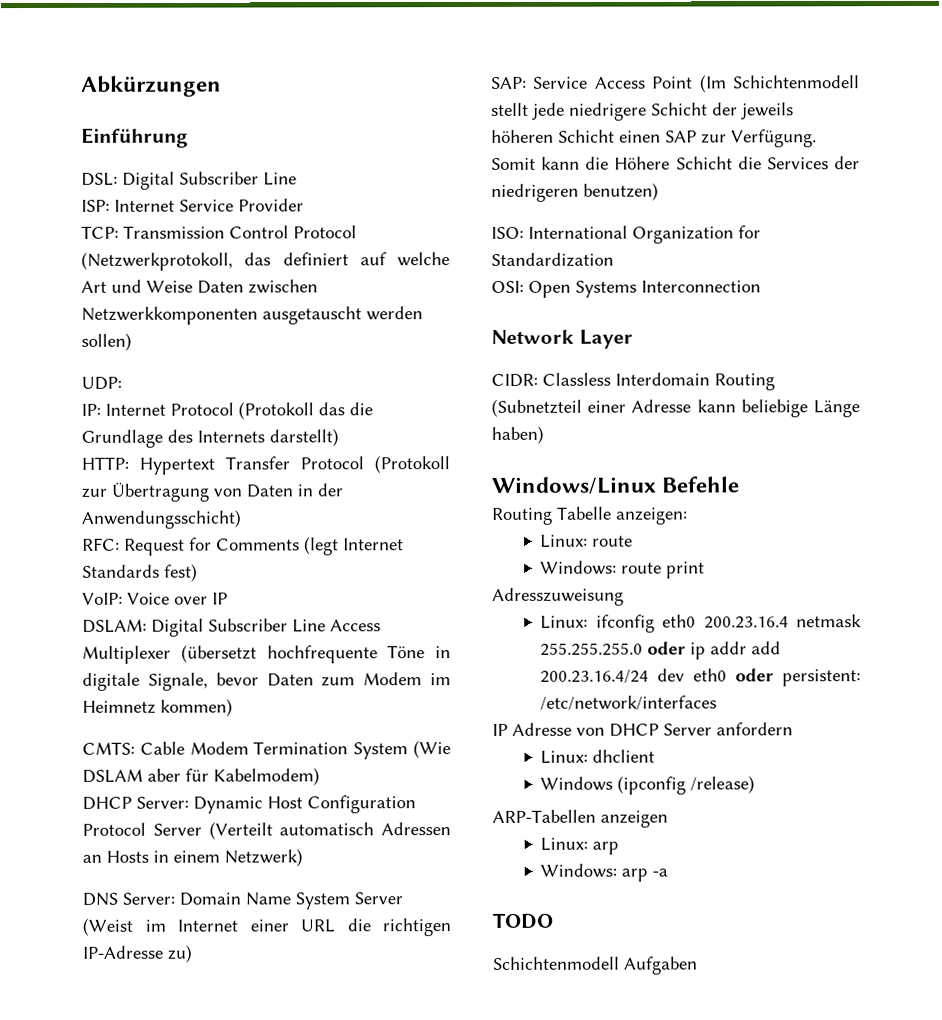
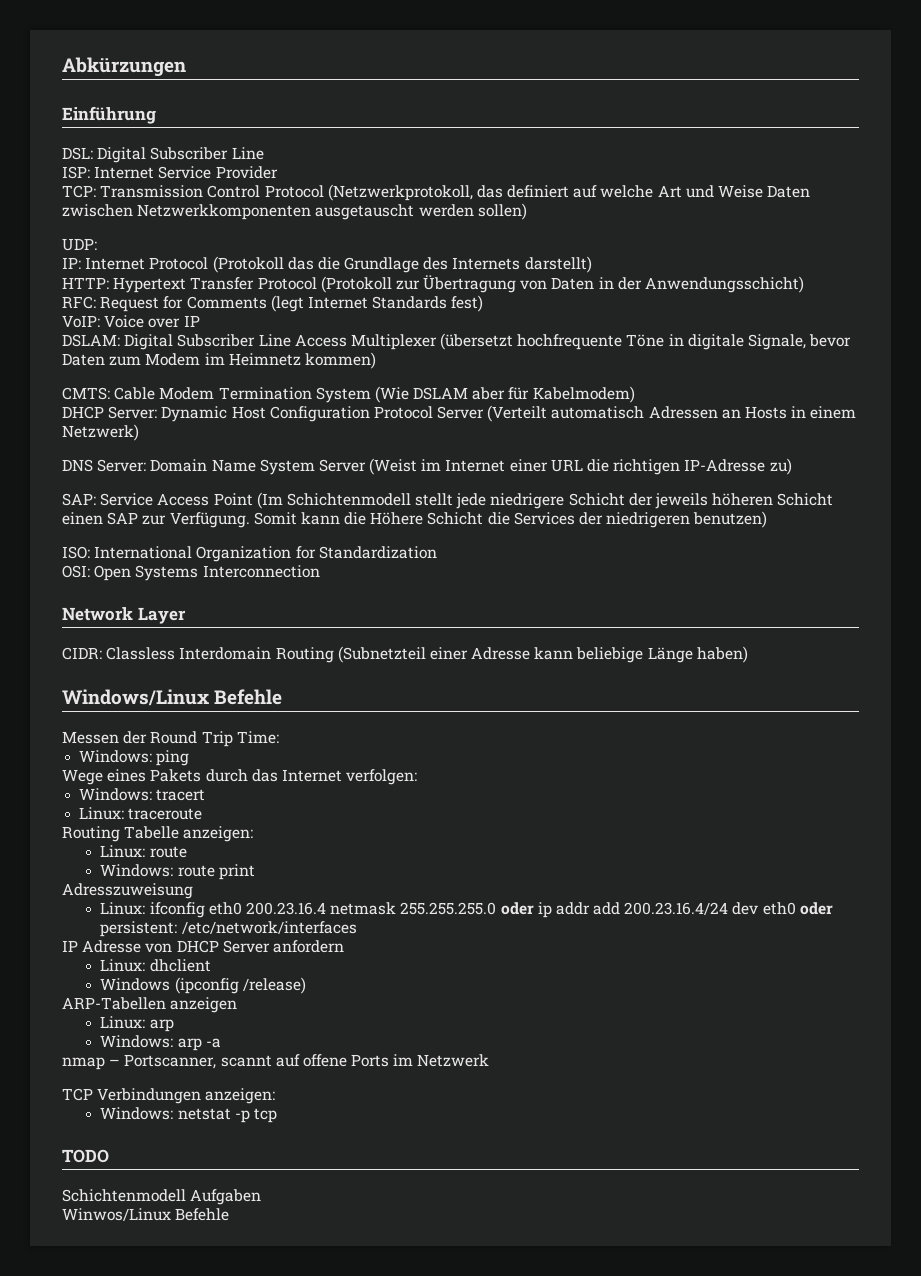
(740, 484) none -> [62,731,279,747] [79,750,190,766] [62,769,418,785] [79,788,206,801] [79,807,203,820] // Messen der Round Trip Time: // Windows: ping // Wege eines Pakets durch das Internet verfolgen: // Windows: tracert // Linux: traceroute
(669, 872) none -> [62,1054,490,1070] [62,1088,276,1104] [100,1107,277,1123] // nmap – Portscanner, scannt auf offene Ports im Netzwerk // TCP Verbindungen anzeigen: // Windows: netstat -p tcp
(698, 965) none -> [62,1208,230,1221] // Winwos/Linux Befehle

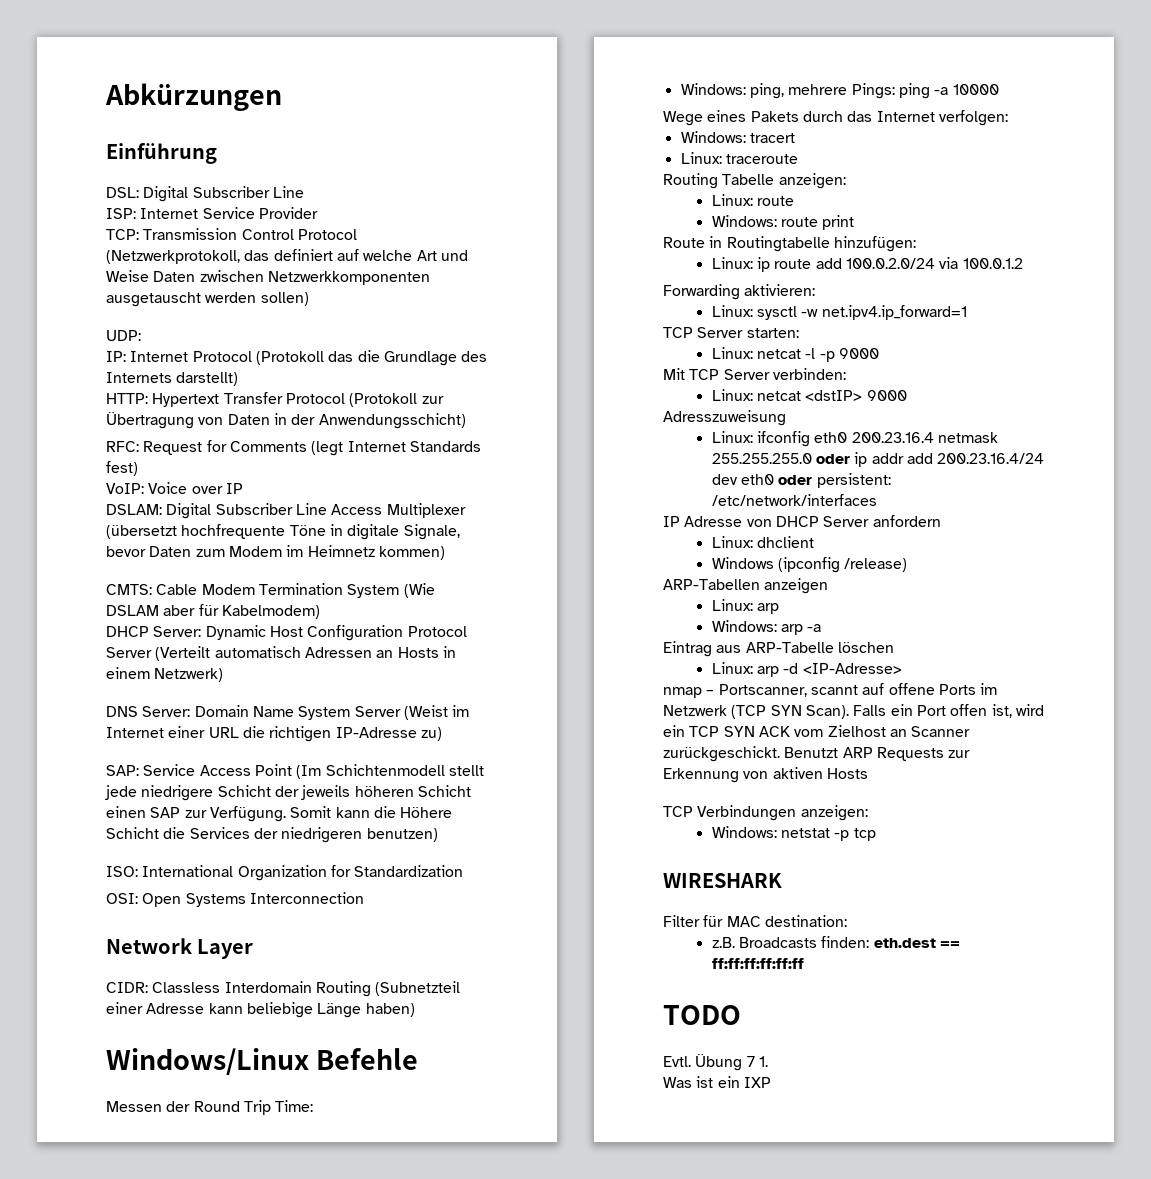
(153, 756) none -> [749,83,895,99] ping, mehrere Pings:
(190, 758) none -> [934,84,999,95] -a 10000
(255, 872) none -> [663,236,916,252] [711,257,1023,272] [663,284,816,300] [711,305,967,320] [663,327,799,338] [711,347,879,362] [663,368,846,380] [711,389,907,401] // Route in Routingtabelle hinzufügen: // Linux: ip route add 100.0.2.0/24 via 100.0.1.2 // Forwarding aktivieren: // Linux: sysctl -w net.ipv4.ip_forward=1 // TCP Server starten: // Linux: netcat -l -p 9000 // Mit TCP Server verbinden: // Linux: netcat <dstIP> 9000
(221, 1043) none -> [663,641,894,657] [711,662,902,677] // Eintrag aus ARP-Tabelle löschen // Linux: arp -d <IP-Adresse>
(490, 1060) none -> [731,704,1044,719] [663,725,971,737] [663,746,971,762] [663,767,868,783] (TCP SYN Scan). Falls ein Port offen ist, wird ein TCP SYN ACK vom Zielhost an Scanner zurückgeschickt. Benutzt ARP Requests zur Erkennung von aktiven Hosts
[62,1149,109,1163] [62,1189,262,1205] [62,1208,230,1221] TODO // Schichtenmodell Aufgaben // Winwos/Linux Befehle -> [663,873,782,888] [663,915,847,927] [711,936,960,948] [711,958,804,969] [663,1005,741,1025] [663,1054,768,1071] [663,1076,771,1088] WIRESHARK // Filter für MAC destination: // z.B. Broadcasts finden: eth.dest == ff:ff:ff:ff:ff:ff // TODO // Evtl. Übung 7 1. // Was ist ein IXP

